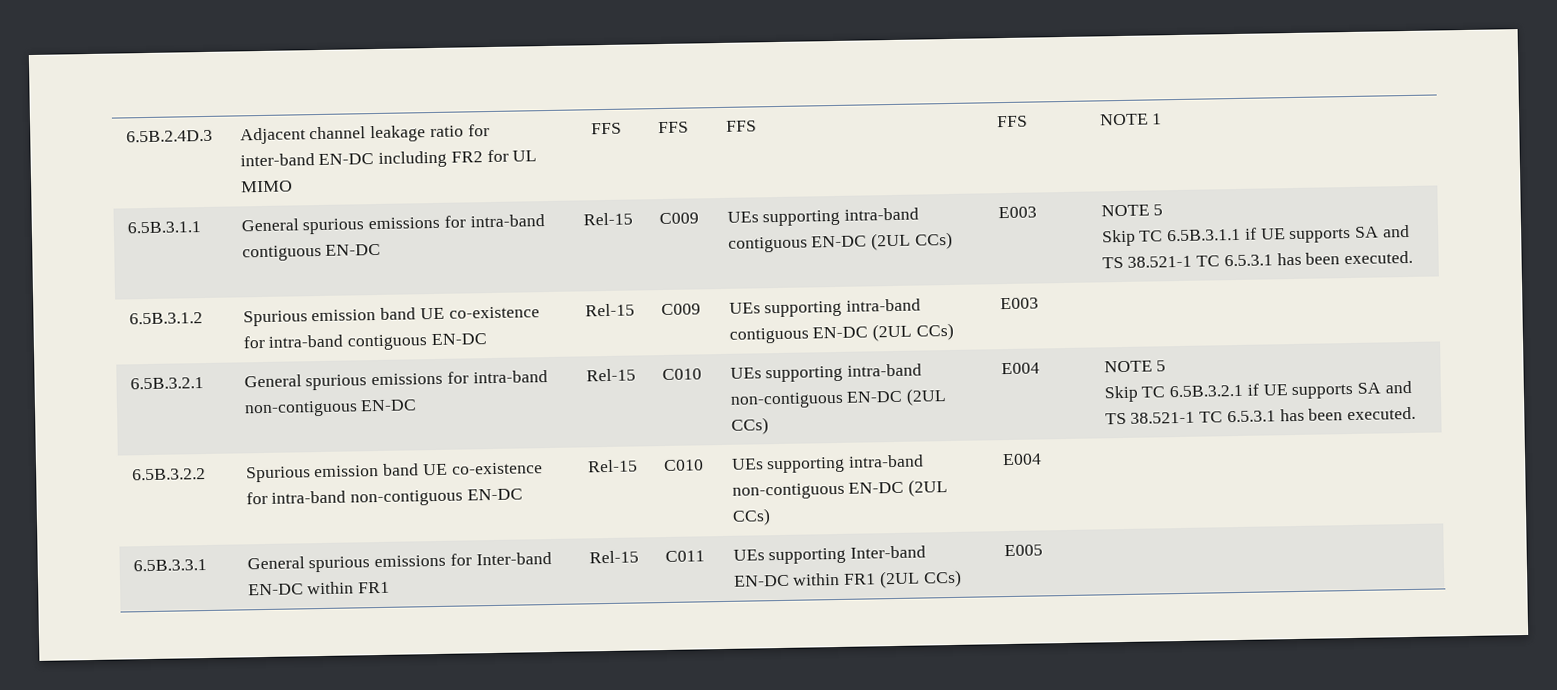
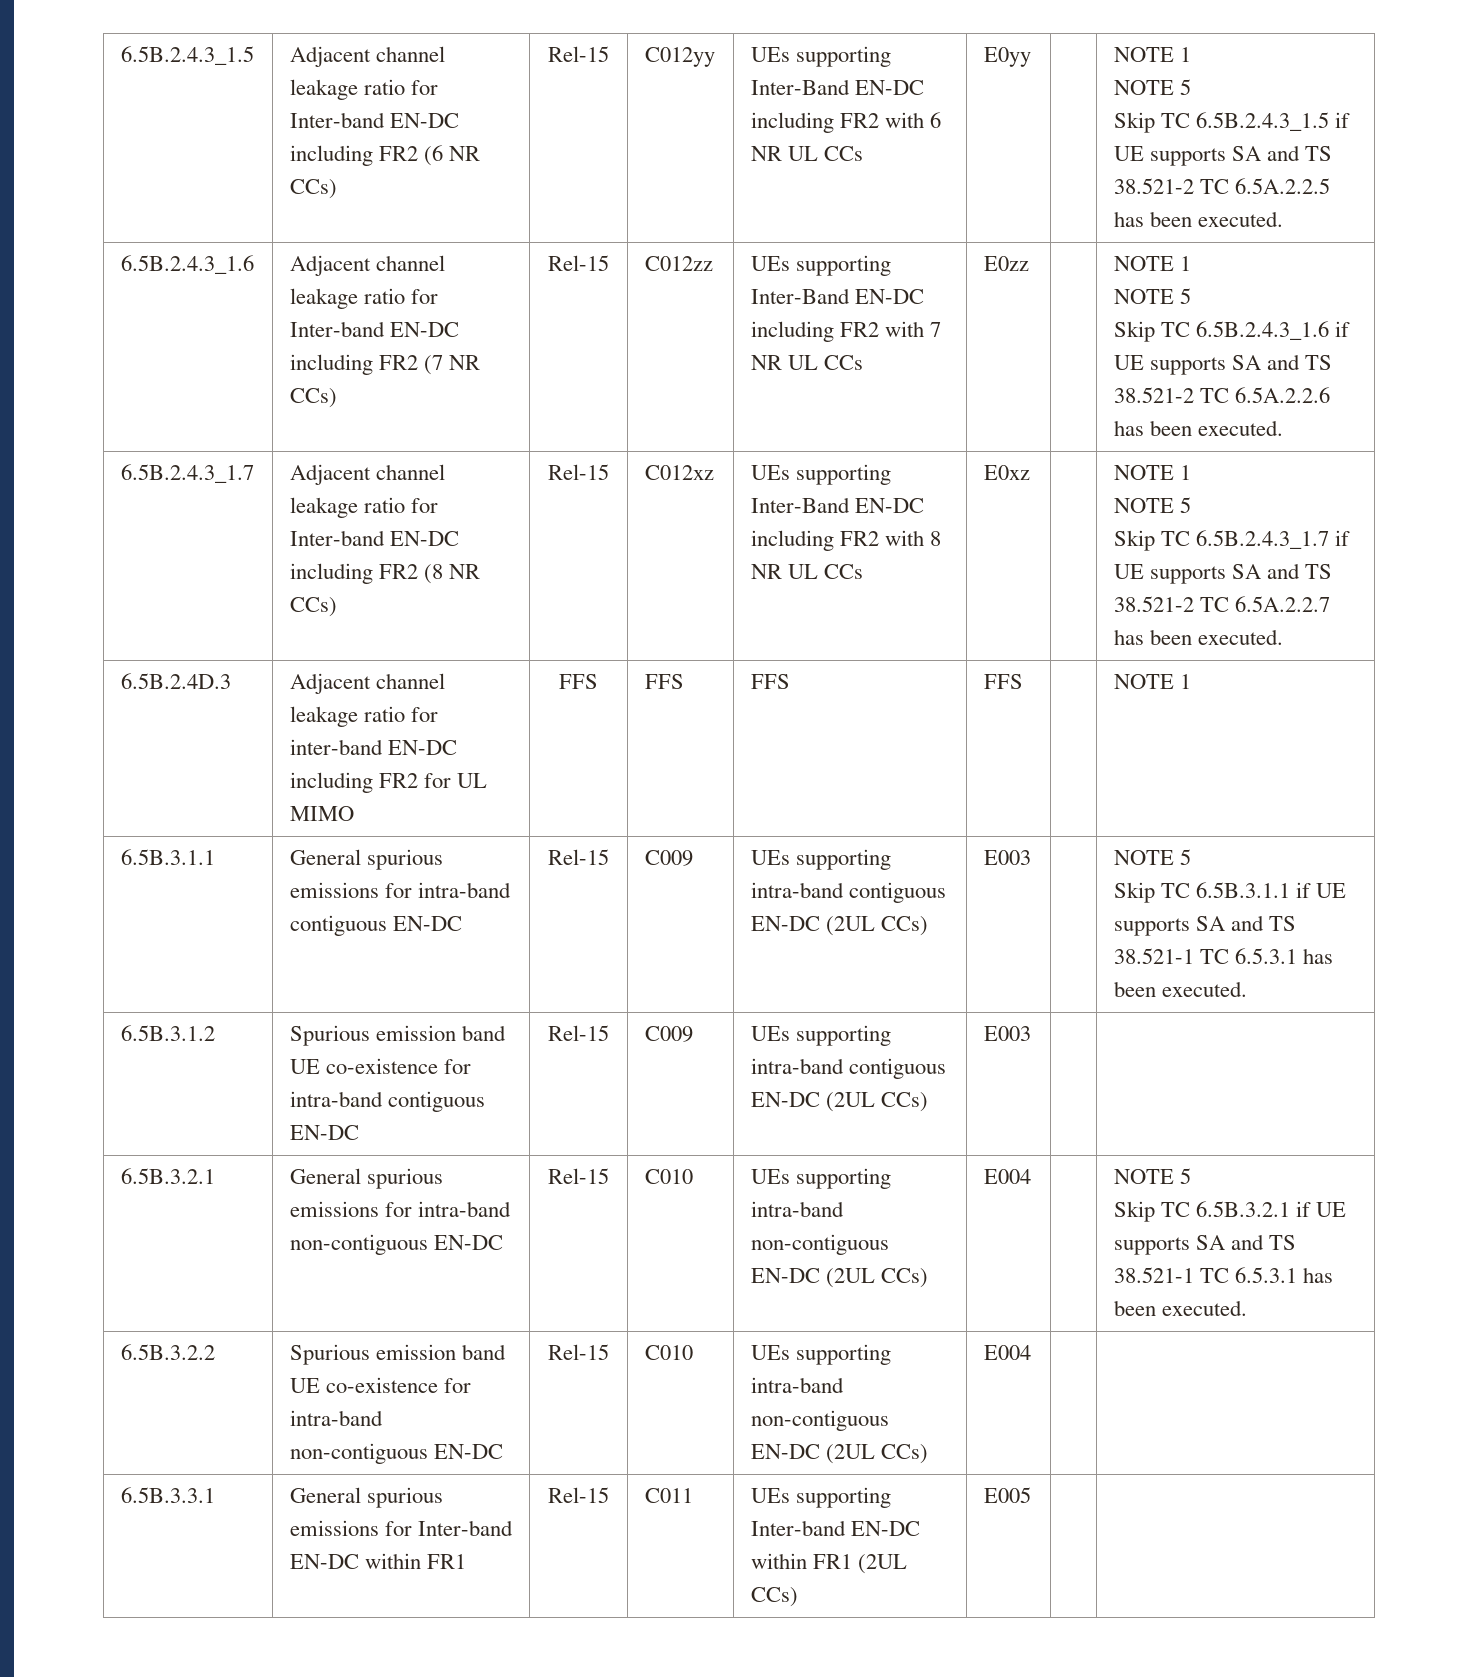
(125, 136) none -> [120,46,254,65] [289,46,445,67] [289,79,438,100] [289,112,459,128] [289,145,480,166] [289,179,337,199] [548,46,609,62] [644,47,715,67] [750,46,891,67] [750,79,924,95] [750,112,941,133] [750,146,863,161] [983,47,1031,67] [1113,47,1191,62] [1113,79,1191,95] [1113,112,1350,133] [1113,145,1333,166] [1113,178,1330,194] [1113,211,1283,227] [120,255,254,274] [289,255,445,276] [289,288,438,309] [289,321,459,337] [289,354,480,375] [289,388,337,408] [548,255,609,271] [644,256,713,271] [750,255,891,276] [750,288,924,304] [750,321,941,342] [750,355,863,370] [983,256,1029,271] [1113,256,1191,271] [1113,288,1191,304] [1113,321,1350,342] [1113,354,1333,375] [1113,387,1330,403] [1113,420,1283,436] [120,464,254,483] [289,464,445,485] [289,497,438,518] [289,530,459,546] [289,563,480,584] [289,597,337,617] [548,464,609,480] [644,465,714,480] [750,464,891,485] [750,497,924,513] [750,530,941,551] [750,564,863,579] [983,465,1030,480] [1113,465,1191,480] [1113,497,1191,513] [1113,530,1350,551] [1113,563,1333,584] [1113,596,1330,612] [1113,629,1283,645] 6.5B.2.4.3_1.5 | Adjacent channel leakage ratio for Inter-band EN-DC including FR2 (6 NR CCs) | Rel-15 | C012yy | UEs supporting Inter-Band EN-DC including FR2 with 6 NR UL CCs | E0yy | | NOTE 1 // NOTE 5 // Skip TC 6.5B.2.4.3_1.5 if UE supports SA and TS 38.521-2 TC 6.5A.2.2.5 has been executed. // 6.5B.2.4.3_1.6 | Adjacent channel leakage ratio for Inter-band EN-DC including FR2 (7 NR CCs) | Rel-15 | C012zz | UEs supporting Inter-Band EN-DC including FR2 with 7 NR UL CCs | E0zz | | NOTE 1 // NOTE 5 // Skip TC 6.5B.2.4.3_1.6 if UE supports SA and TS 38.521-2 TC 6.5A.2.2.6 has been executed. // 6.5B.2.4.3_1.7 | Adjacent channel leakage ratio for Inter-band EN-DC including FR2 (8 NR CCs) | Rel-15 | C012xz | UEs supporting Inter-Band EN-DC including FR2 with 8 NR UL CCs | E0xz | | NOTE 1 // NOTE 5 // Skip TC 6.5B.2.4.3_1.7 if UE supports SA and TS 38.521-2 TC 6.5A.2.2.7 has been executed. //

